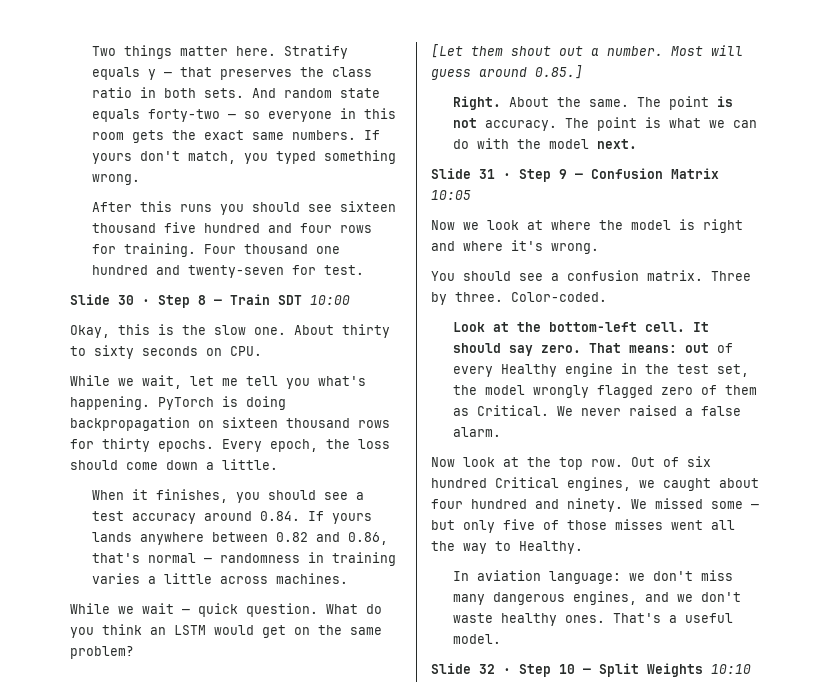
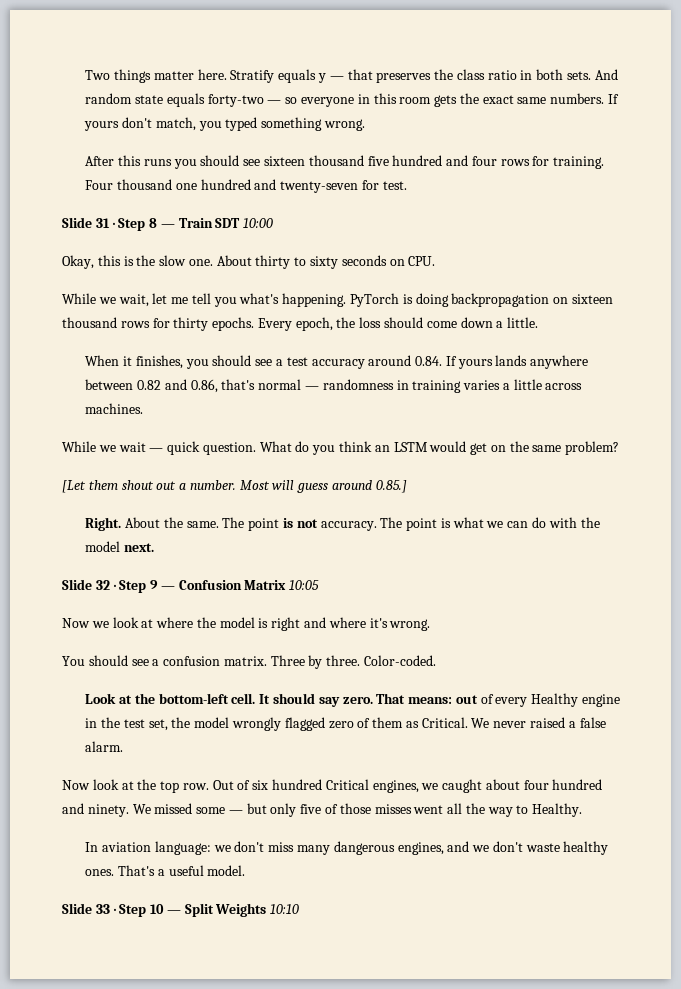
[118,295,134,305] 30 -> [95,218,110,228] 31
[479,169,495,179] 31 -> [95,580,110,590] 32
[479,664,495,674] 32 -> [95,904,110,914] 33

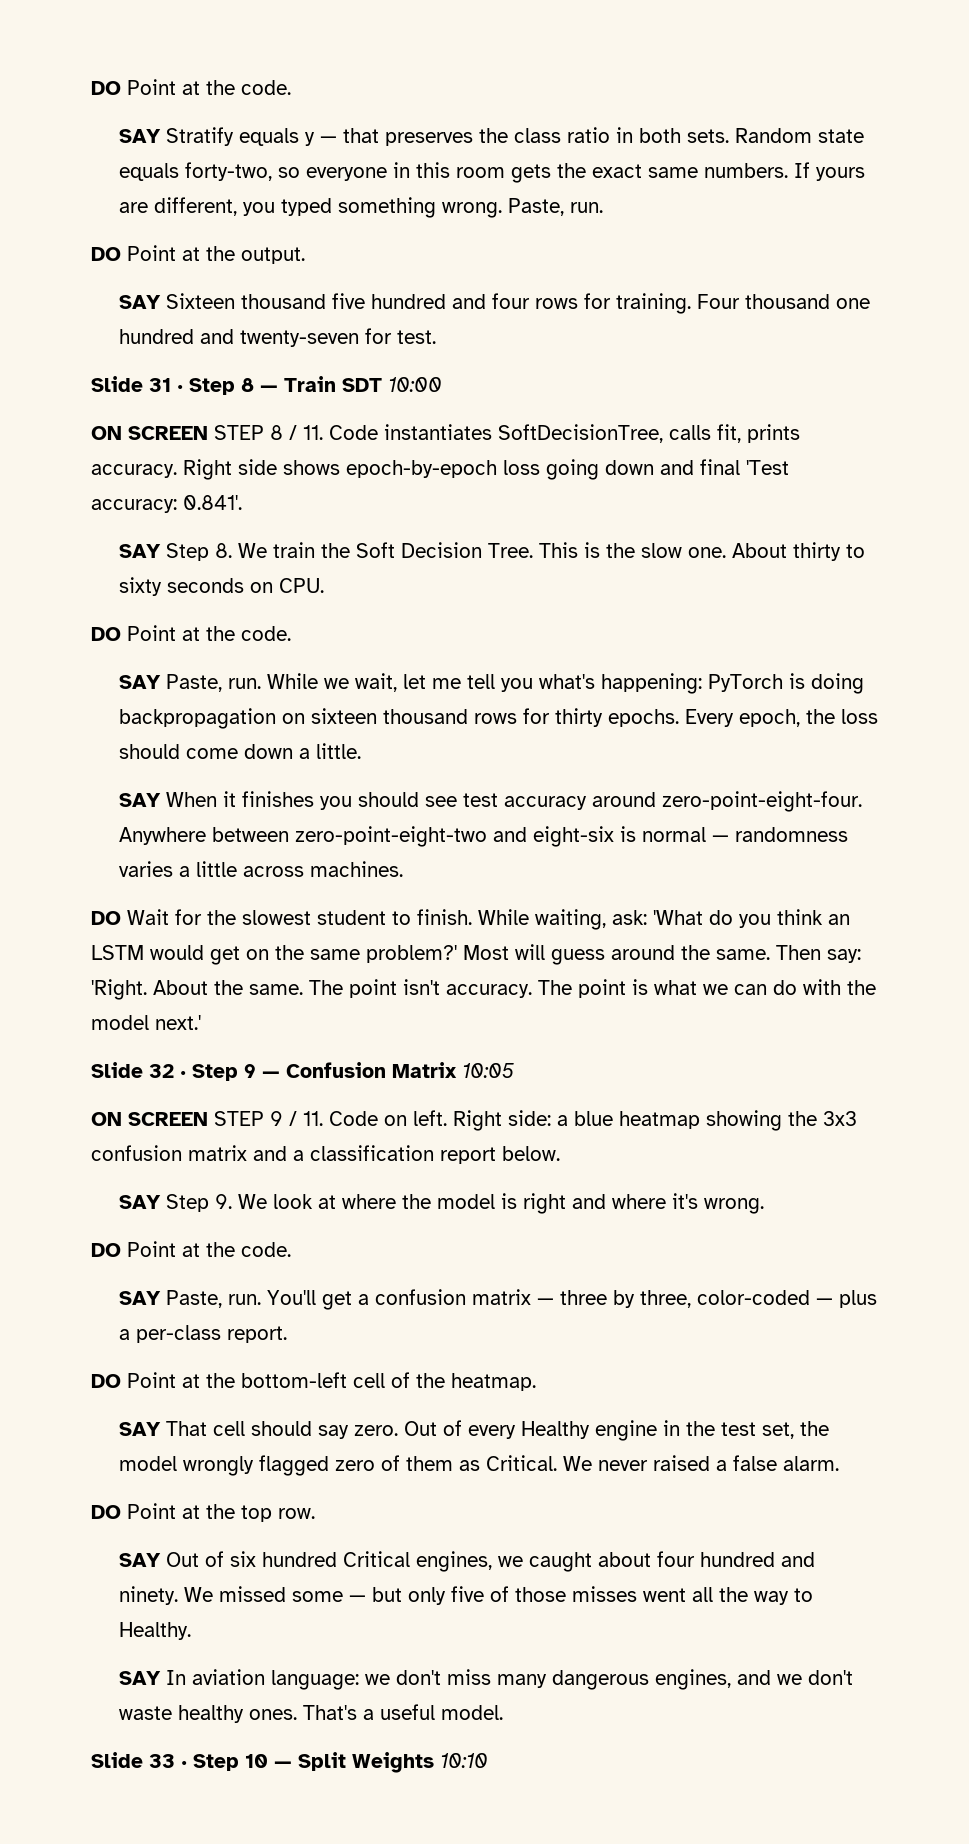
[85,69,227,83] Two things matter here. -> [91,79,291,95] [118,129,161,143] DO Point at the code. // SAY
[594,69,618,80] [85,93,282,107] And random state equals forty-two — -> [734,128,864,143] [118,162,272,181] Random state equals forty-two,
[122,117,196,131] don't match, -> [118,197,237,216] are different,
[85,155,306,169] // After this runs you should see sixteen -> [507,198,603,216] [91,245,305,264] [118,293,235,309] Paste, run. // DO Point at the output. // SAY Sixteen
[62,255,121,269] Okay, this -> [91,424,800,443] [91,459,789,480] [91,495,242,513] [118,542,578,561] ON SCREEN STEP 8 / 11. Code instantiates SoftDecisionTree, calls fit, prints accuracy. Right side shows epoch-by-epoch loss going down and final 'Test accuracy: 0.841'. // SAY Step 8. We train the Soft Decision Tree. This
(436, 261) none -> [91,625,291,641] [118,674,261,692] DO Point at the code. // SAY Paste, run.
[282,293,347,307] happening. -> [600,673,702,694] happening:
(539, 322) none -> [118,793,161,807] SAY
[135,355,284,369] finishes, you should see a -> [241,791,457,810] finishes you should see
[415,355,589,369] [85,379,256,393] 0.84. If yours lands anywhere between 0.82 and 0.86, that's -> [661,791,862,812] [118,826,636,847] zero-point-eight-four. Anywhere between zero-point-eight-two and eight-six is
[396,380,462,393] in training -> (848, 834) none
[62,441,292,455] While we wait — quick question. What -> [91,909,703,930] DO Wait for the slowest student to finish. While waiting, ask: 'What
[565,441,620,455] [62,480,407,493] [85,517,122,531] problem? // [Let them shout out a number. Most will guess around 0.85.] // Right. -> [366,944,861,965] [91,979,147,1000] problem?' Most will guess around the same. Then say: 'Right.
[283,518,318,528] is not -> [403,979,440,995] isn't
[124,543,155,552] next. -> [155,1015,201,1030] next.'
[62,618,109,628] Now we -> [91,1110,857,1131] [91,1145,560,1164] [118,1194,267,1212] ON SCREEN STEP 9 / 11. Code on left. Right side: a blue heatmap showing the 3x3 confusion matrix and a classification report below. // SAY Step 9. We
[62,655,437,669] [85,693,478,707] You should see a confusion matrix. Three by three. Color-coded. // Look at the bottom-left cell. It should say zero. That means: out -> [91,1241,291,1257] [118,1289,877,1310] [118,1325,287,1343] [91,1372,536,1391] [118,1421,437,1439] DO Point at the code. // SAY Paste, run. You'll get a confusion matrix — three by three, color-coded — plus a per-class report. // DO Point at the bottom-left cell of the heatmap. // SAY That cell should say zero. Out
[62,779,119,790] Now look -> [91,1503,176,1519] DO Point
(209, 786) none -> [118,1553,161,1567] // SAY
(583, 810) none -> [118,1671,161,1685] SAY

